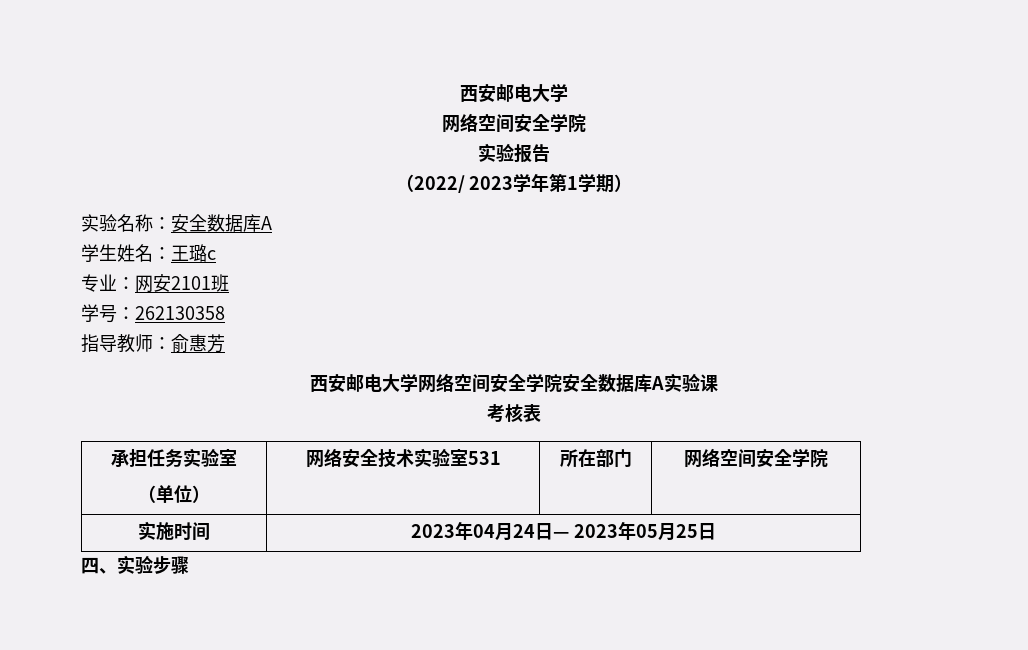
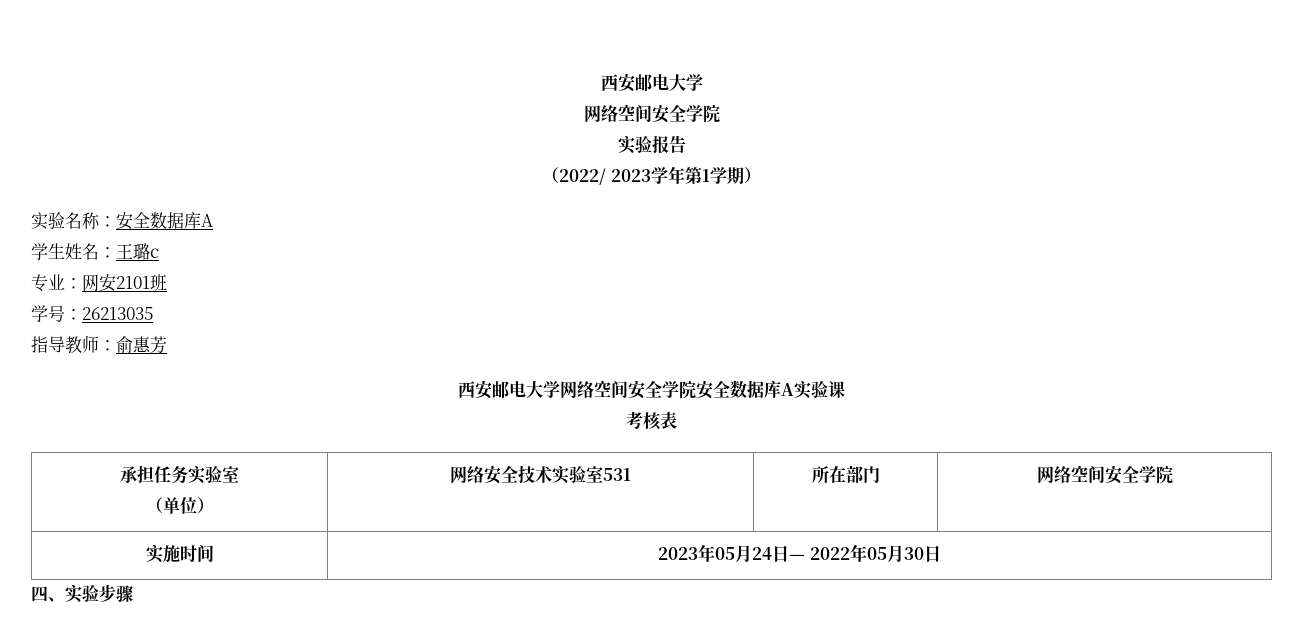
[135,306,225,320] 262130358 -> [82,307,153,320] 26213035
[473,524,496,538] 04 -> [715,547,736,560] 05
[573,521,698,541] 2023年05月25 -> [809,544,924,563] 2022年05月30

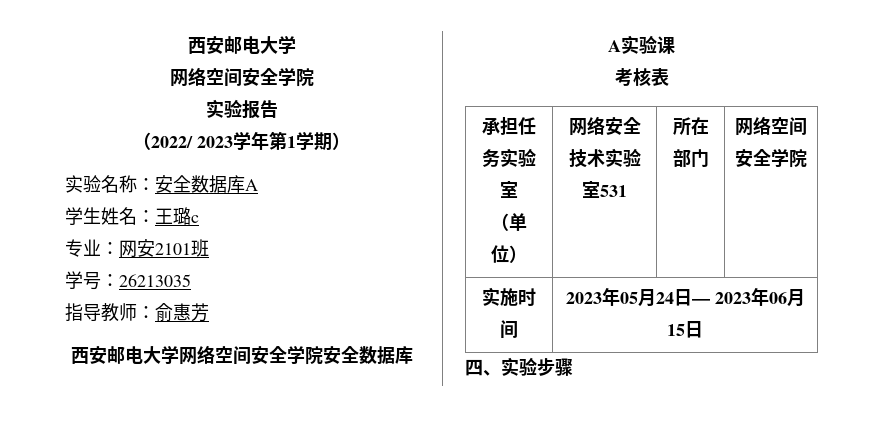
[809,544,924,563] 2022年05月30 -> [714,287,805,307] [667,324,685,336] 2023年06月15

